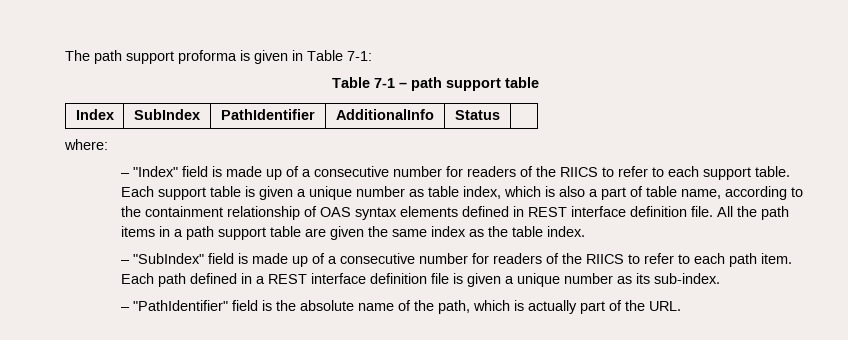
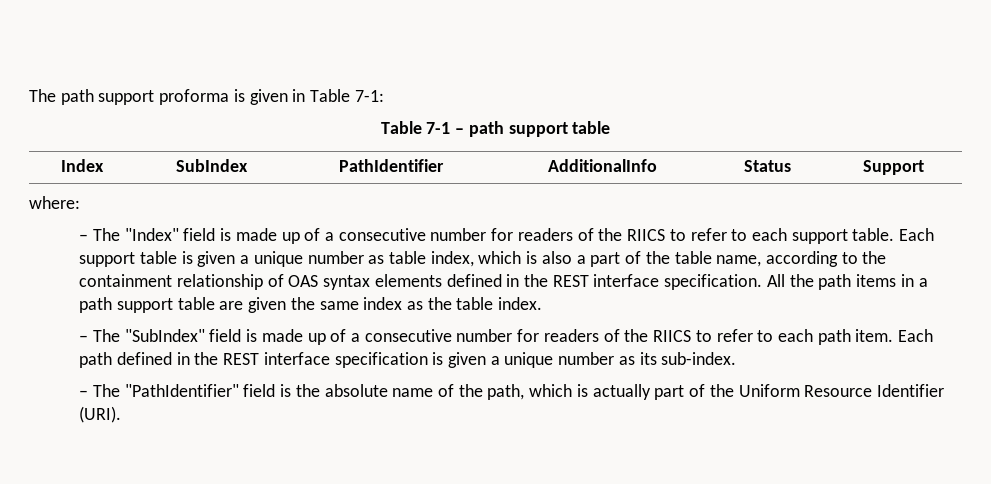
(500, 115) none -> [862,160,924,175] Support
(130, 175) none -> [92,228,120,241] The
(643, 191) none -> [645,251,670,264] the
[527,206,713,217] REST interface definition file. -> [524,274,763,290] the REST interface specification.
(130, 262) none -> [92,329,120,342] The
[255,273,449,284] a REST interface definition file -> [194,352,428,368] the REST interface specification
(130, 309) none -> [92,384,120,397] The
[648,301,681,311] URL. -> [738,384,944,397] [79,406,122,423] Uniform Resource Identifier (URI).

